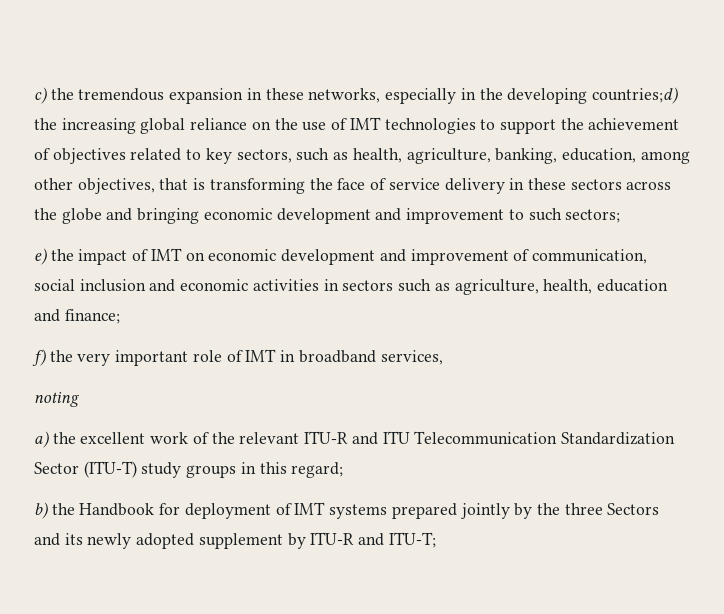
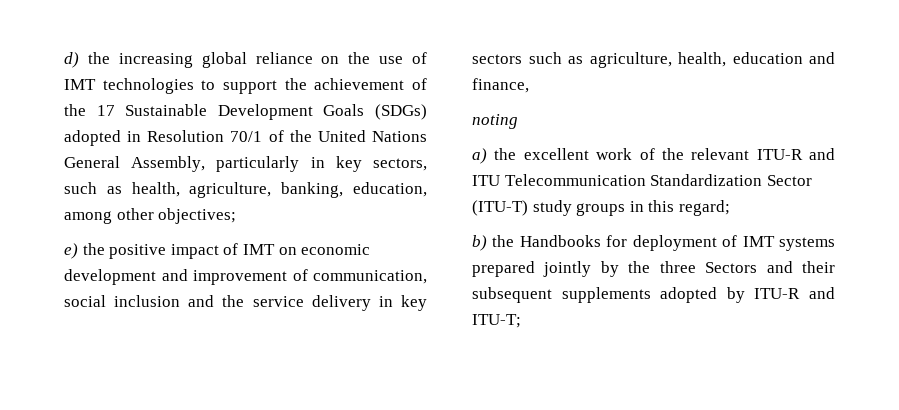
[34,87,678,104] c) the tremendous expansion in these networks, especially in the developing countries;d) -> [64,52,79,68] d)
[52,148,202,164] objectives related to -> [64,104,427,120] [64,130,427,146] [64,156,325,172] the 17 Sustainable Development Goals (SDGs) adopted in Resolution 70/1 of the United Nations General Assembly, particularly in
[77,178,672,194] [34,208,621,224] objectives, that is transforming the face of service delivery in these sectors across the globe and bringing economic development and improvement to such sectors; -> [158,208,237,224] objectives;
(74, 255) none -> [109,244,167,259] positive
[180,279,339,291] economic activities in -> [222,295,427,311] the service delivery in key
[64,309,120,324] [32,349,443,366] finance; // f) the very important role of IMT in broadband services, -> [472,78,529,93] finance,
[79,503,155,516] Handbook -> [519,235,601,247] Handbooks
[64,533,283,549] its newly adopted supplement -> [802,261,835,273] [472,287,718,303] their subsequent supplements adopted

